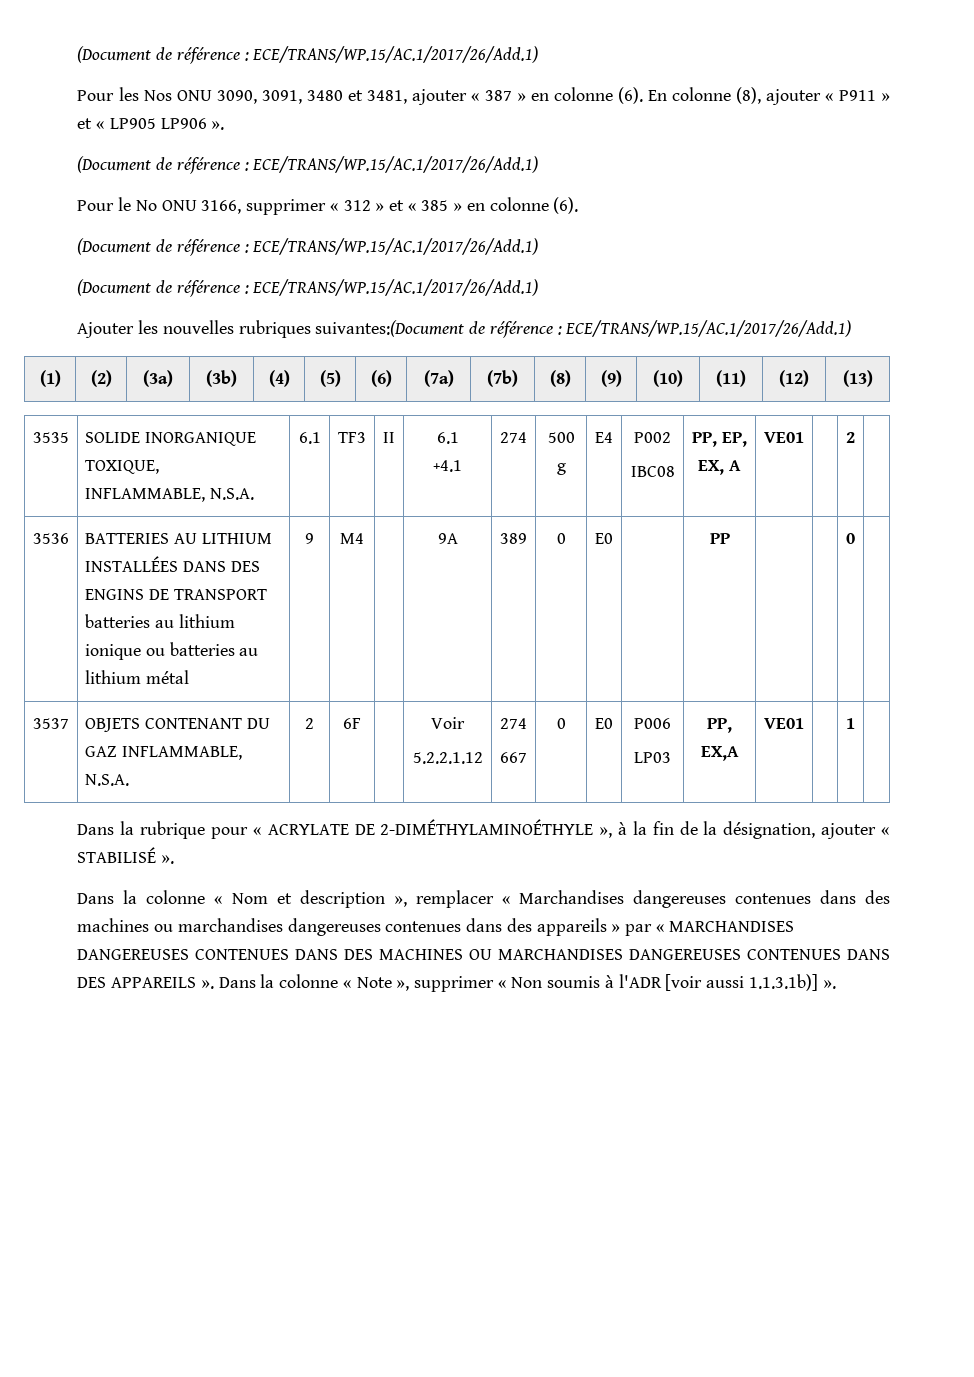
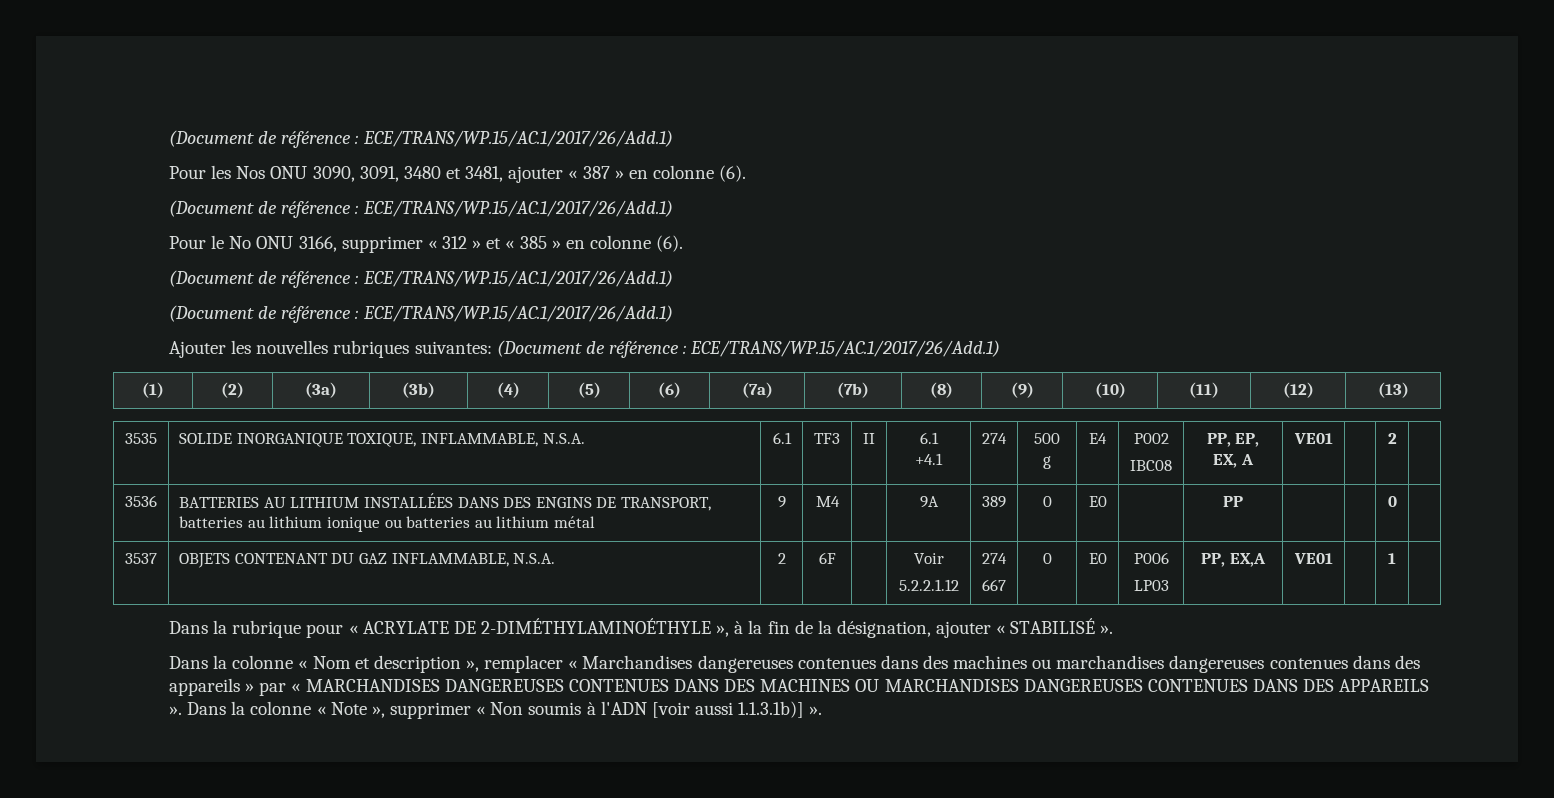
[647,87,890,105] [77,118,225,130] En colonne (8), ajouter « P911 » et « LP905 LP906 ». -> (747, 173) none
[315,320,465,337] suivantes:(Document -> [414,340,582,357] suivantes: (Document
[173,589,267,600] TRANSPORT -> [620,497,711,511] TRANSPORT,
[618,974,662,988] l'ADR -> [600,701,647,715] l'ADN

